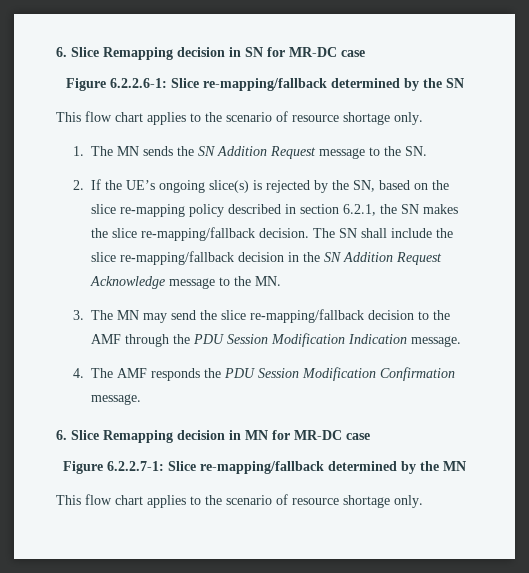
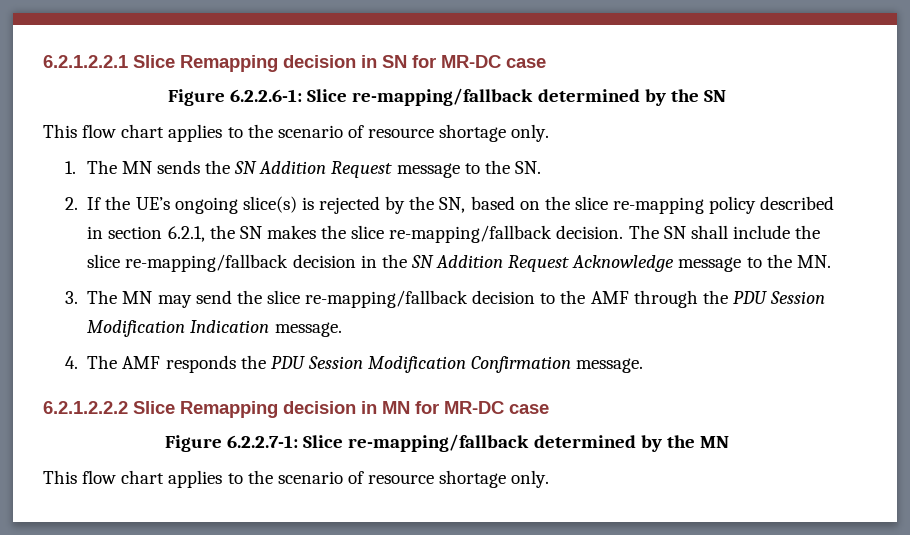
[56,47,67,57] 6. -> [43,55,128,68] 6.2.1.2.2.1
[56,430,67,440] 6. -> [43,401,128,414] 6.2.1.2.2.2

